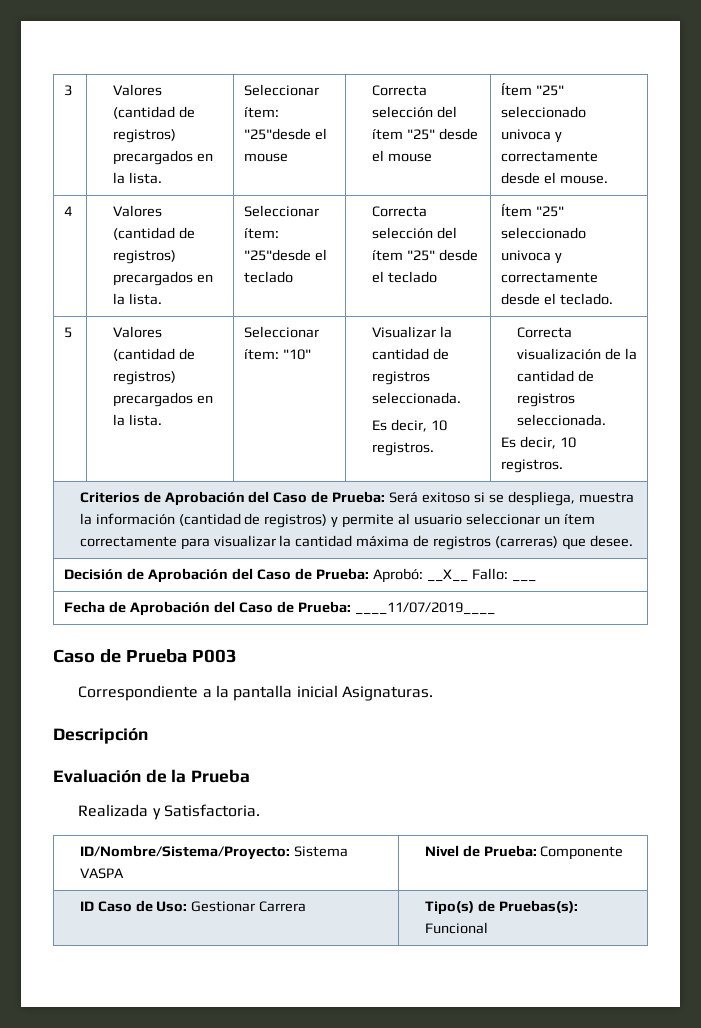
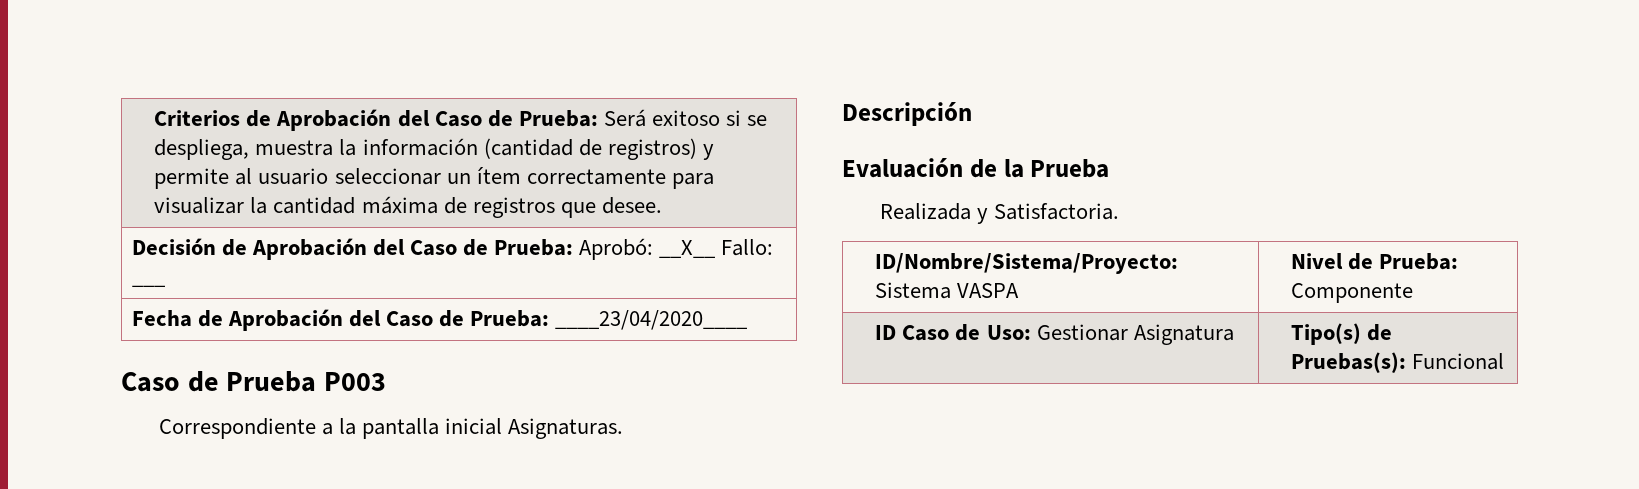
[64,85,73,96] [112,84,162,96] [112,106,195,119] [112,129,176,143] [112,150,213,165] [112,172,162,184] [244,84,320,96] [244,107,280,118] [244,128,328,140] [244,153,289,162] [371,85,427,96] [371,106,457,118] [371,128,478,140] [371,150,432,162] [501,82,565,96] [501,106,587,118] [501,129,563,143] [501,151,599,162] [501,172,609,184] [64,206,73,216] [112,205,162,217] [112,227,195,240] [112,250,176,264] [112,271,213,286] [112,293,162,305] [244,205,320,217] [244,228,280,239] [244,249,328,261] [244,271,294,283] [371,206,427,217] [371,227,457,239] [371,249,478,261] [371,271,437,283] [501,203,565,217] [501,227,587,239] [501,250,563,264] [501,272,599,283] [501,293,614,305] [64,327,73,338] [112,326,162,338] [112,348,195,361] [112,371,176,385] [112,392,213,407] [112,414,162,426] [244,326,320,338] [244,349,312,360] [371,326,452,338] [371,348,449,360] [371,371,430,385] [371,392,461,404] [371,419,447,432] [371,442,434,456] [516,327,572,338] [516,348,637,360] [516,370,594,382] [516,393,575,407] [516,414,606,426] [501,436,577,449] [501,459,564,473] 3 | Valores (cantidad de registros) precargados en la lista. | Seleccionar ítem: "25"desde el mouse | Correcta selección del ítem "25" desde el mouse | Ítem "25" seleccionado univoca y correctamente desde el mouse. // 4 | Valores (cantidad de registros) precargados en la lista. | Seleccionar ítem: "25"desde el teclado | Correcta selección del ítem "25" desde el teclado | Ítem "25" seleccionado univoca y correctamente desde el teclado. // 5 | Valores (cantidad de registros) precargados en la lista. | Seleccionar ítem: "10" | Visualizar la cantidad de registros seleccionada. // Es decir, 10 registros. | Correcta visualización de la cantidad de registros seleccionada. // Es decir, 10 registros. // -> (154, 118) none
[494,536,558,548] (carreras) -> (555, 207) none
[354,602,495,615] ____11/07/2019____ -> [555,310,748,330] ____23/04/2020____
[259,901,307,912] Carrera -> [1133,324,1234,345] Asignatura

